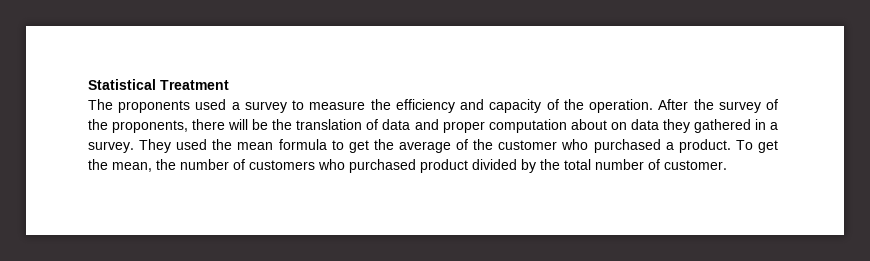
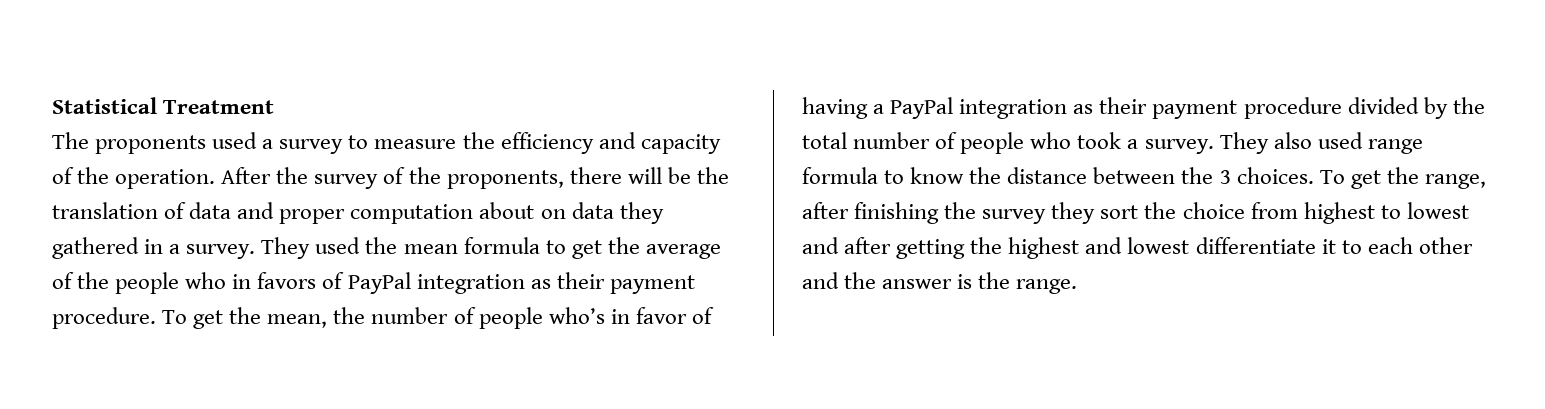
[498,139,731,153] customer who purchased a product. -> [115,272,695,294] [52,307,156,329] people who in favors of PayPal integration as their payment procedure.
[249,159,468,173] customers who purchased product -> [478,307,714,329] [802,97,1342,119] people who’s in favor of having a PayPal integration as their payment procedure
[664,160,727,170] customer. -> [960,132,1423,154] [802,167,1486,189] [802,202,1469,224] [802,237,1473,259] [802,272,1078,294] people who took a survey. They also used range formula to know the distance between the 3 choices. To get the range, after finishing the survey they sort the choice from highest to lowest and after getting the highest and lowest differentiate it to each other and the answer is the range.

